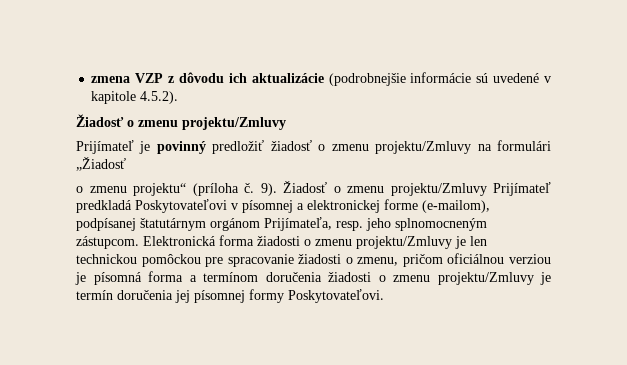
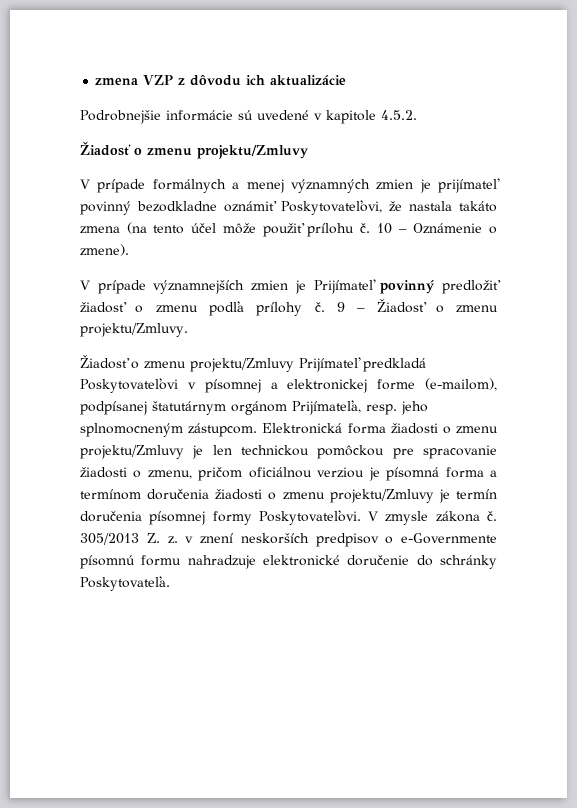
[328,73,406,86] (podrobnejšie -> [80,110,161,124] // Podrobnejšie
[140,91,179,104] 4.5.2). -> [381,110,417,120] 4.5.2.
[76,140,151,154] Prijímateľ je -> [80,178,500,193] [80,200,498,215] [80,222,498,237] [80,244,129,256] [80,279,376,294] V prípade formálnych a menej významných zmien je prijímateľ povinný bezodkladne oznámiť Poskytovateľovi, že nastala takáto zmena (na tento účel môže použiť prílohu č. 10 – Oznámenie o zmene). // V prípade významnejších zmien je Prijímateľ
[375,140,552,154] [76,157,126,171] [76,183,277,196] projektu/Zmluvy na formulári „Žiadosť // o zmenu projektu“ (príloha č. 9). -> [208,298,499,316] [80,323,188,337] podľa prílohy č. 9 – Žiadosť o zmenu projektu/Zmluvy. //
[175,290,190,303] jej -> (142, 516) none
(384, 296) none -> [368,511,497,525] [80,533,497,547] [80,555,497,569] [80,576,170,591] V zmysle zákona č. 305/2013 Z. z. v znení neskorších predpisov o e-Governmente písomnú formu nahradzuje elektronické doručenie do schránky Poskytovateľa.

